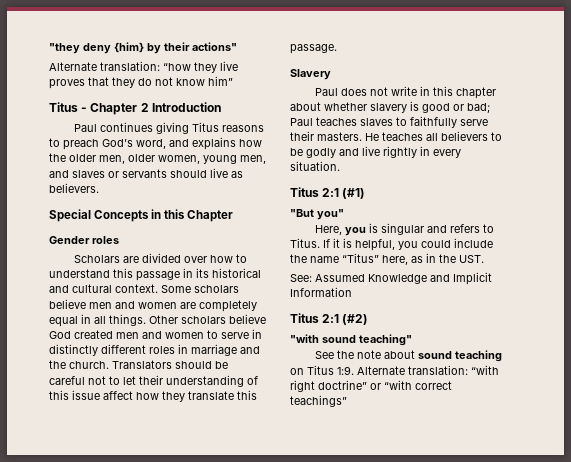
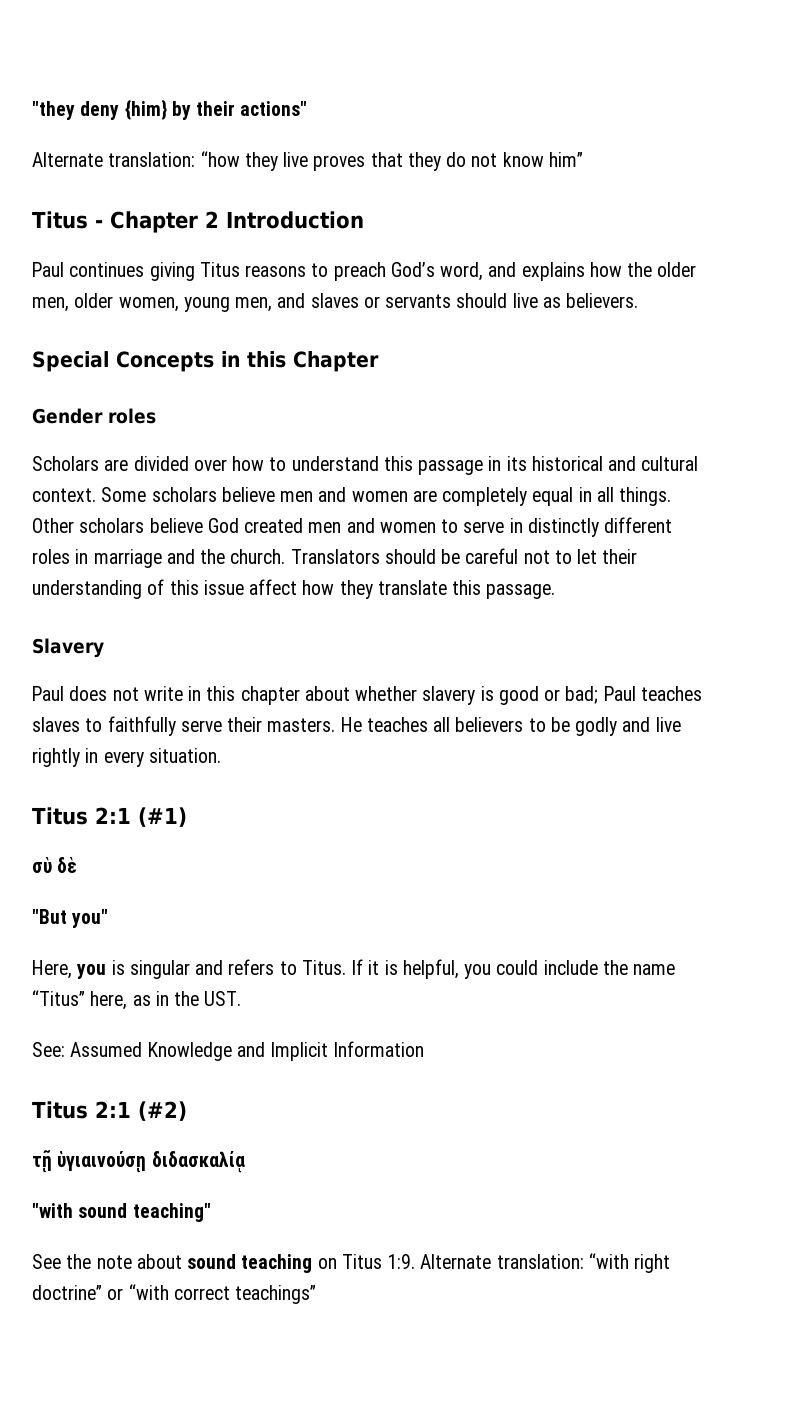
(366, 193) none -> [32,857,78,873] // σὺ δὲ
(369, 319) none -> [32,1150,245,1173] // τῇ ὑγιαινούσῃ διδασκαλίᾳ

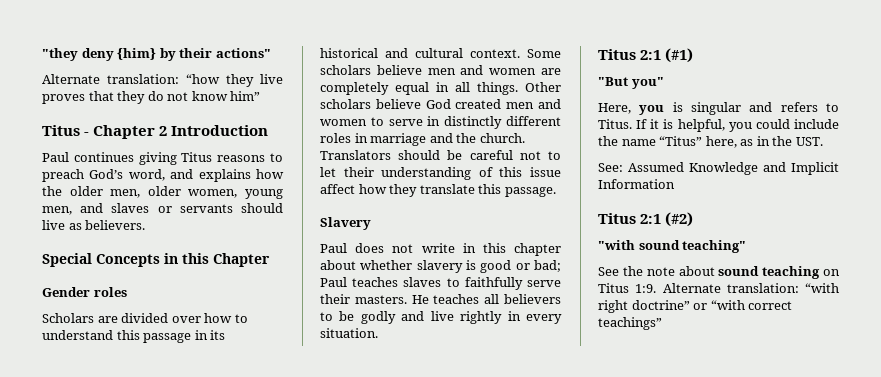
[32,857,78,873] // σὺ δὲ -> (694, 55) none
[32,1150,245,1173] // τῇ ὑγιαινούσῃ διδασκαλίᾳ -> (694, 219) none

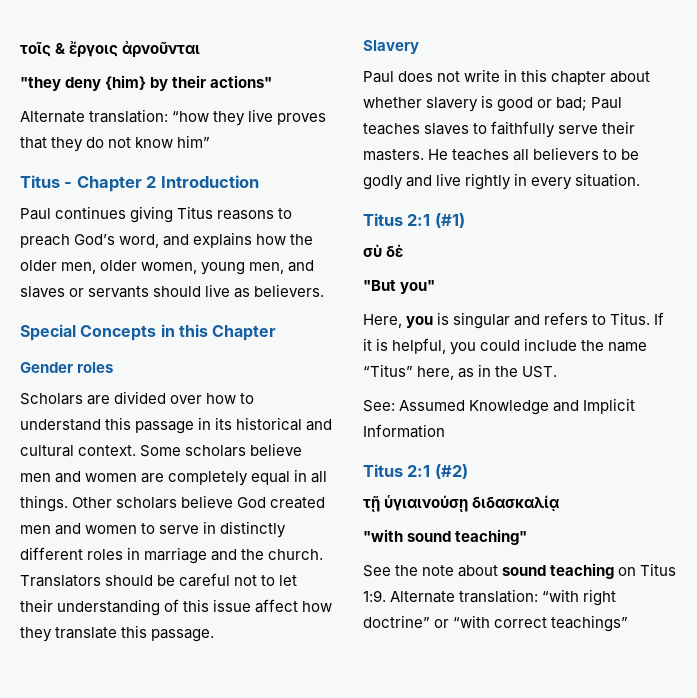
(42, 54) none -> [20,41,201,57] τοῖς & ἔργοις ἀρνοῦνται //
(694, 55) none -> [363,244,404,257] // σὺ δὲ
(694, 219) none -> [363,495,560,512] // τῇ ὑγιαινούσῃ διδασκαλίᾳ

